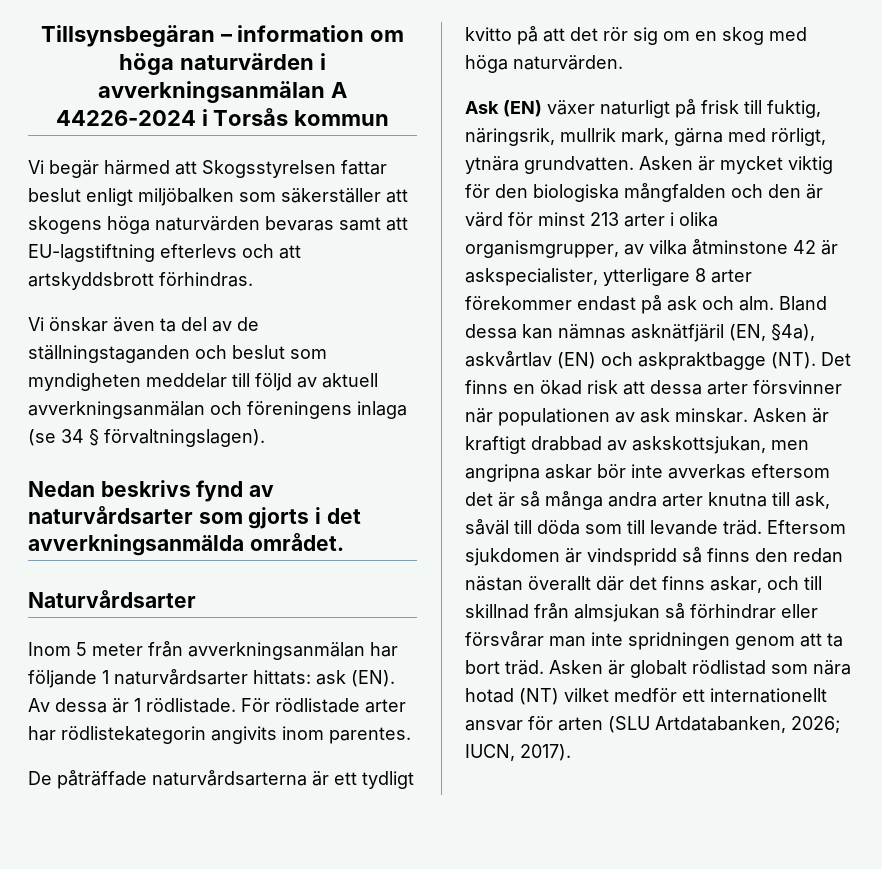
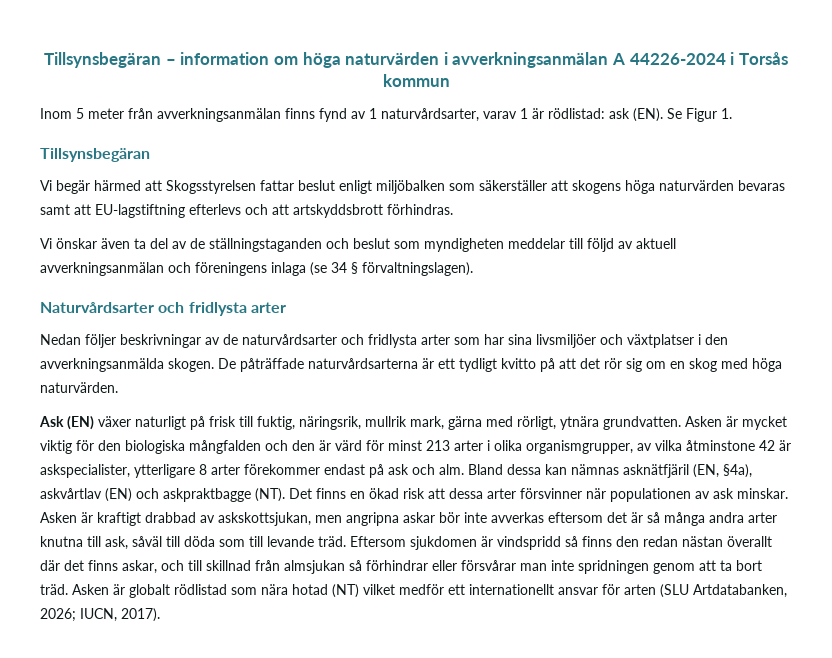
(390, 118) none -> [40,108,732,122] [40,148,150,162] // Inom 5 meter från avverkningsanmälan finns fynd av 1 naturvårdsarter, varav 1 är rödlistad: ask (EN). Se Figur 1. // Tillsynsbegäran
[28,480,275,502] [28,506,361,529] [28,533,344,556] [28,590,196,608] [28,641,398,660] [28,669,395,688] [28,698,406,713] [28,726,411,744] Nedan beskrivs fynd av naturvårdsarter som gjorts i det avverkningsanmälda området. // Naturvårdsarter // Inom 5 meter från avverkningsanmälan har följande 1 naturvårdsarter hittats: ask (EN). Av dessa är 1 rödlistade. För rödlistade arter har rödlistekategorin angivits inom parentes. // -> [40,302,286,316] [40,334,728,348] [40,358,214,372] Naturvårdsarter och fridlysta arter // Nedan följer beskrivningar av de naturvårdsarter och fridlysta arter som har sina livsmiljöer och växtplatser i den avverkningsanmälda skogen.

